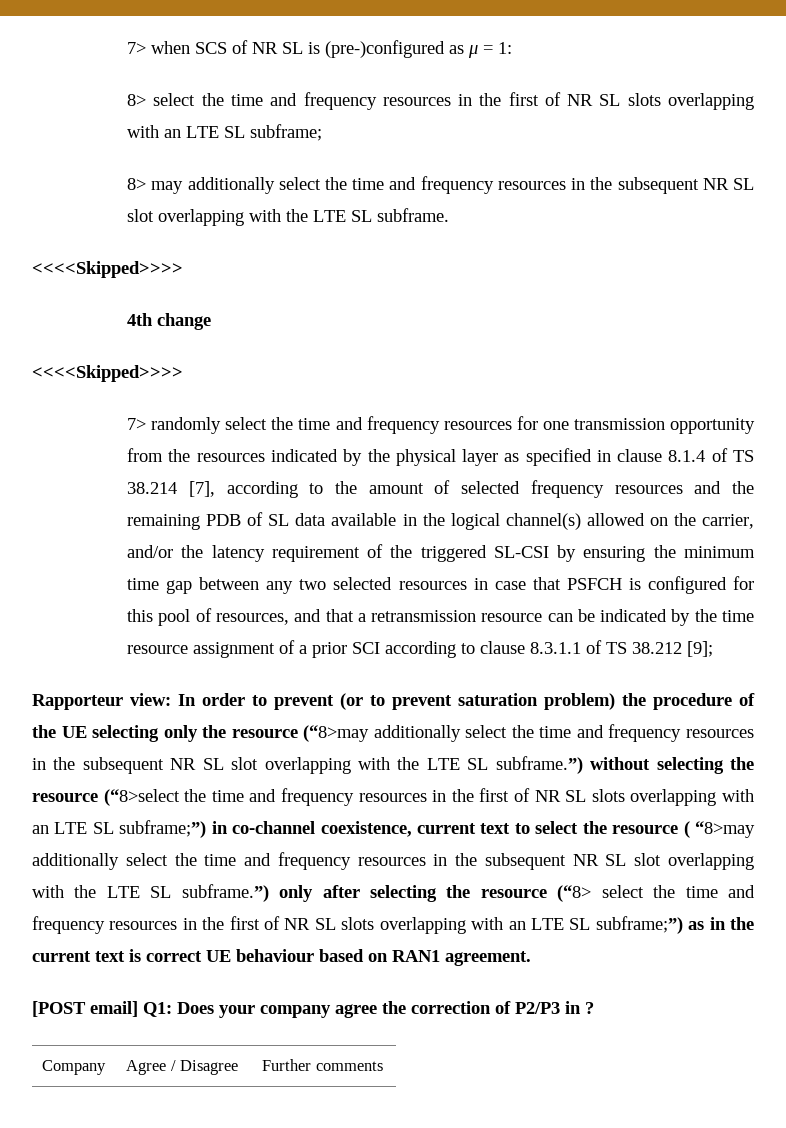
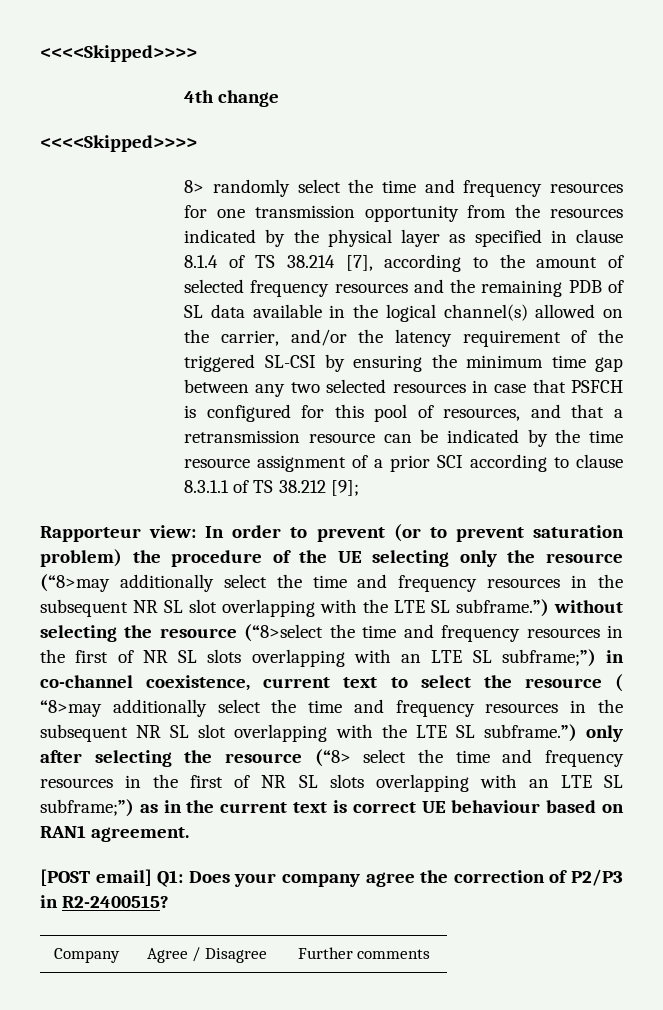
[127,40,513,58] [127,92,754,110] [127,124,323,141] [127,176,755,194] [127,208,450,226] 7> when SCS of NR SL is (pre-)configured as μ = 1: // 8> select the time and frequency resources in the first of NR SL slots overlapping with an LTE SL subframe; // 8> may additionally select the time and frequency resources in the subsequent NR SL slot overlapping with the LTE SL subframe. // -> (40, 53) none
[127,418,147,430] 7> -> [184,180,205,193] 8>
[585,1002,594,1014] ? -> [62,895,170,908] R2-2400515?

